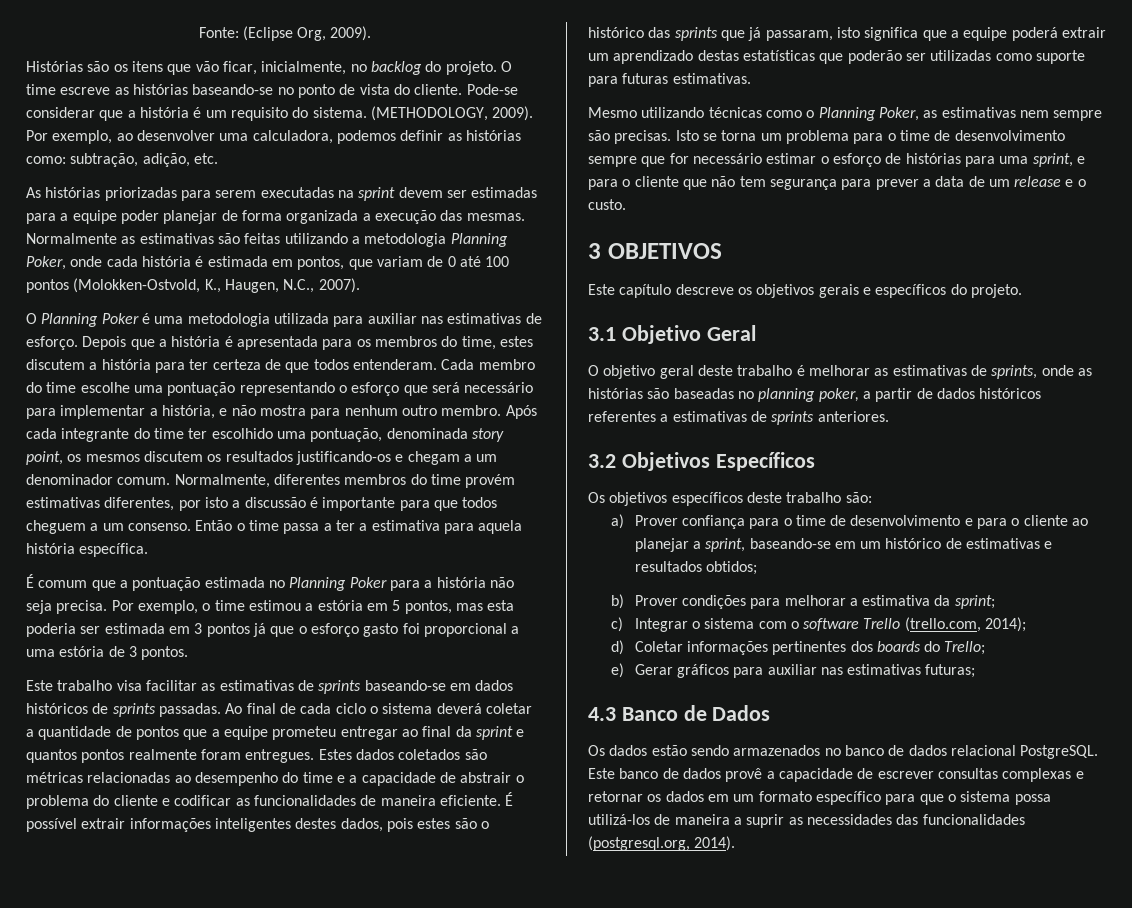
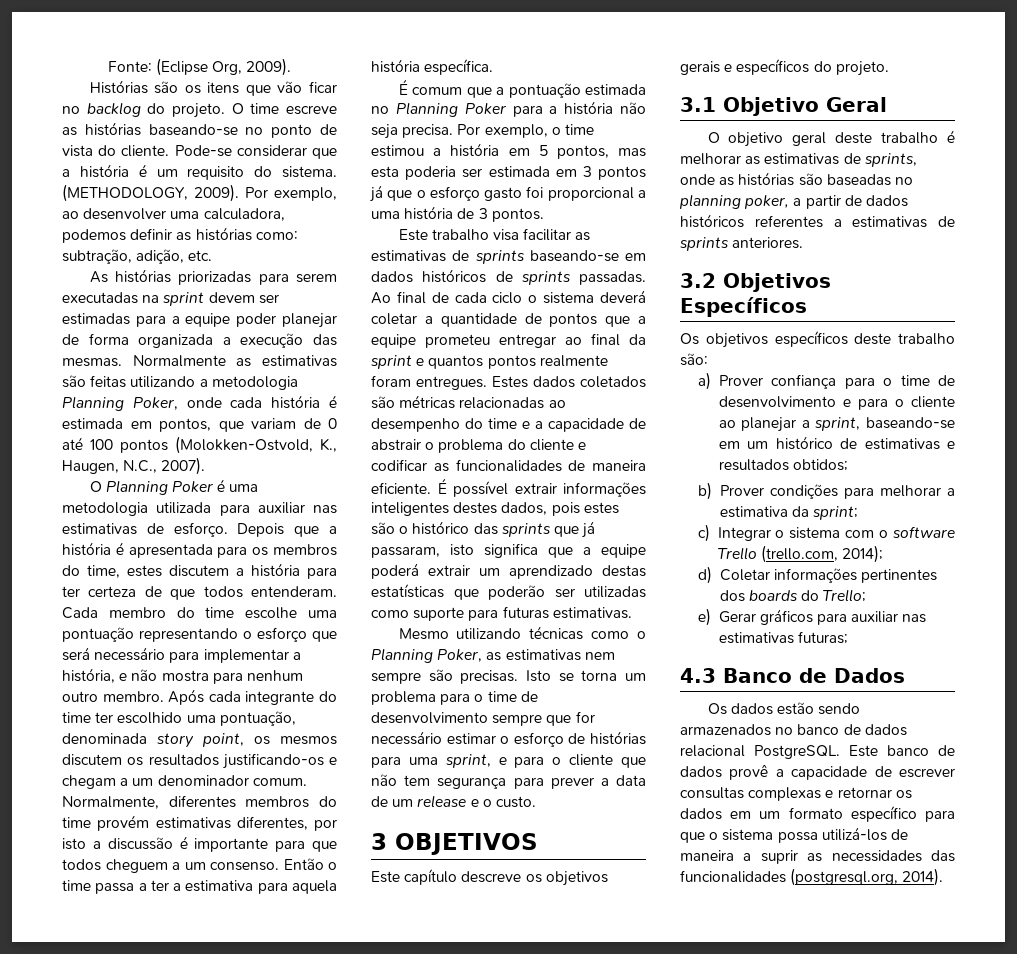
[222,61,347,75] ficar, inicialmente, -> [309,81,337,93] ficar
[317,600,363,611] estória -> [450,143,500,157] história
[59,646,105,657] estória -> [404,206,454,220] história

